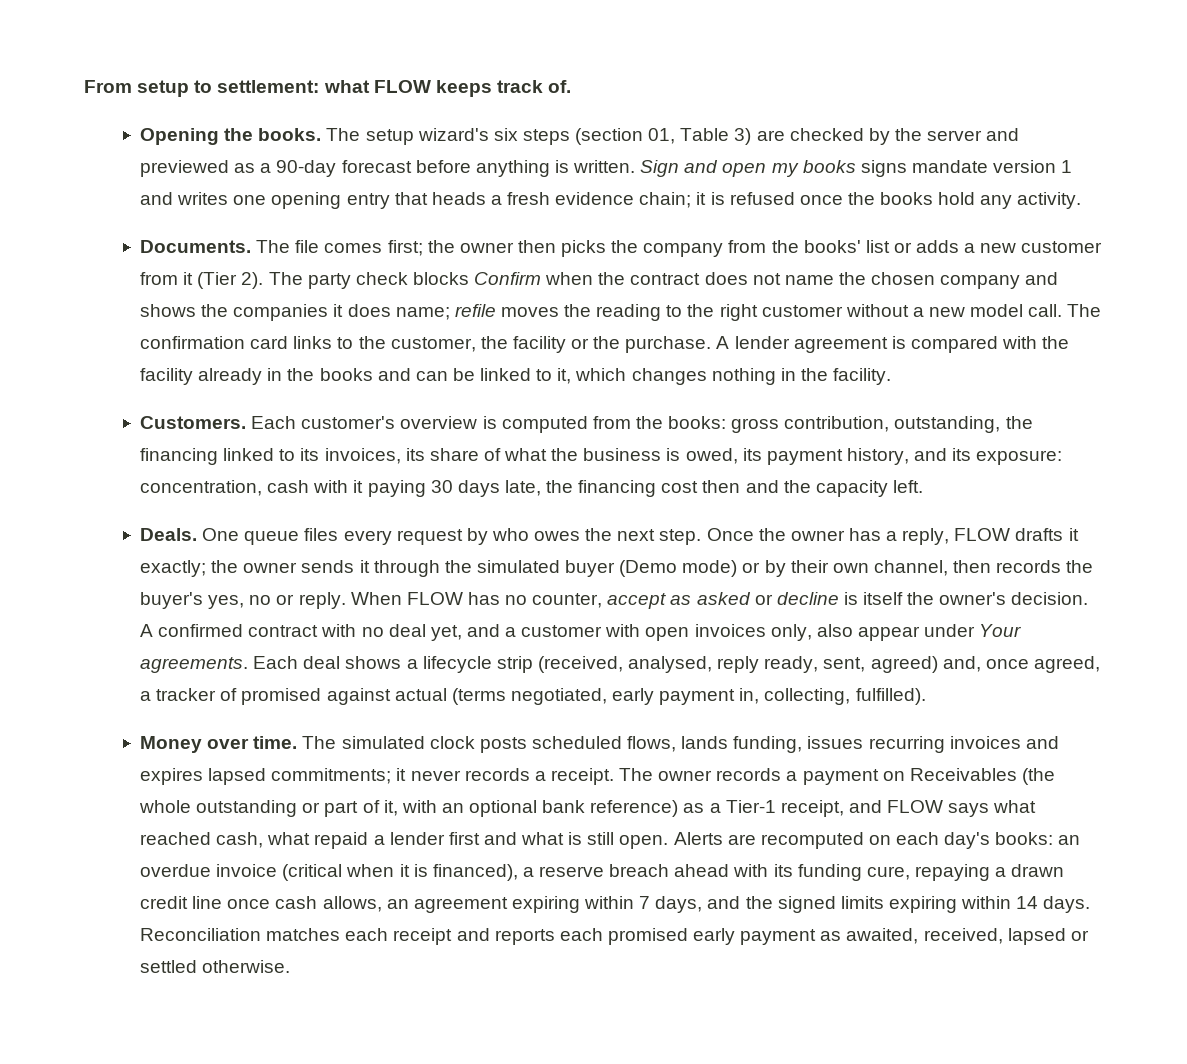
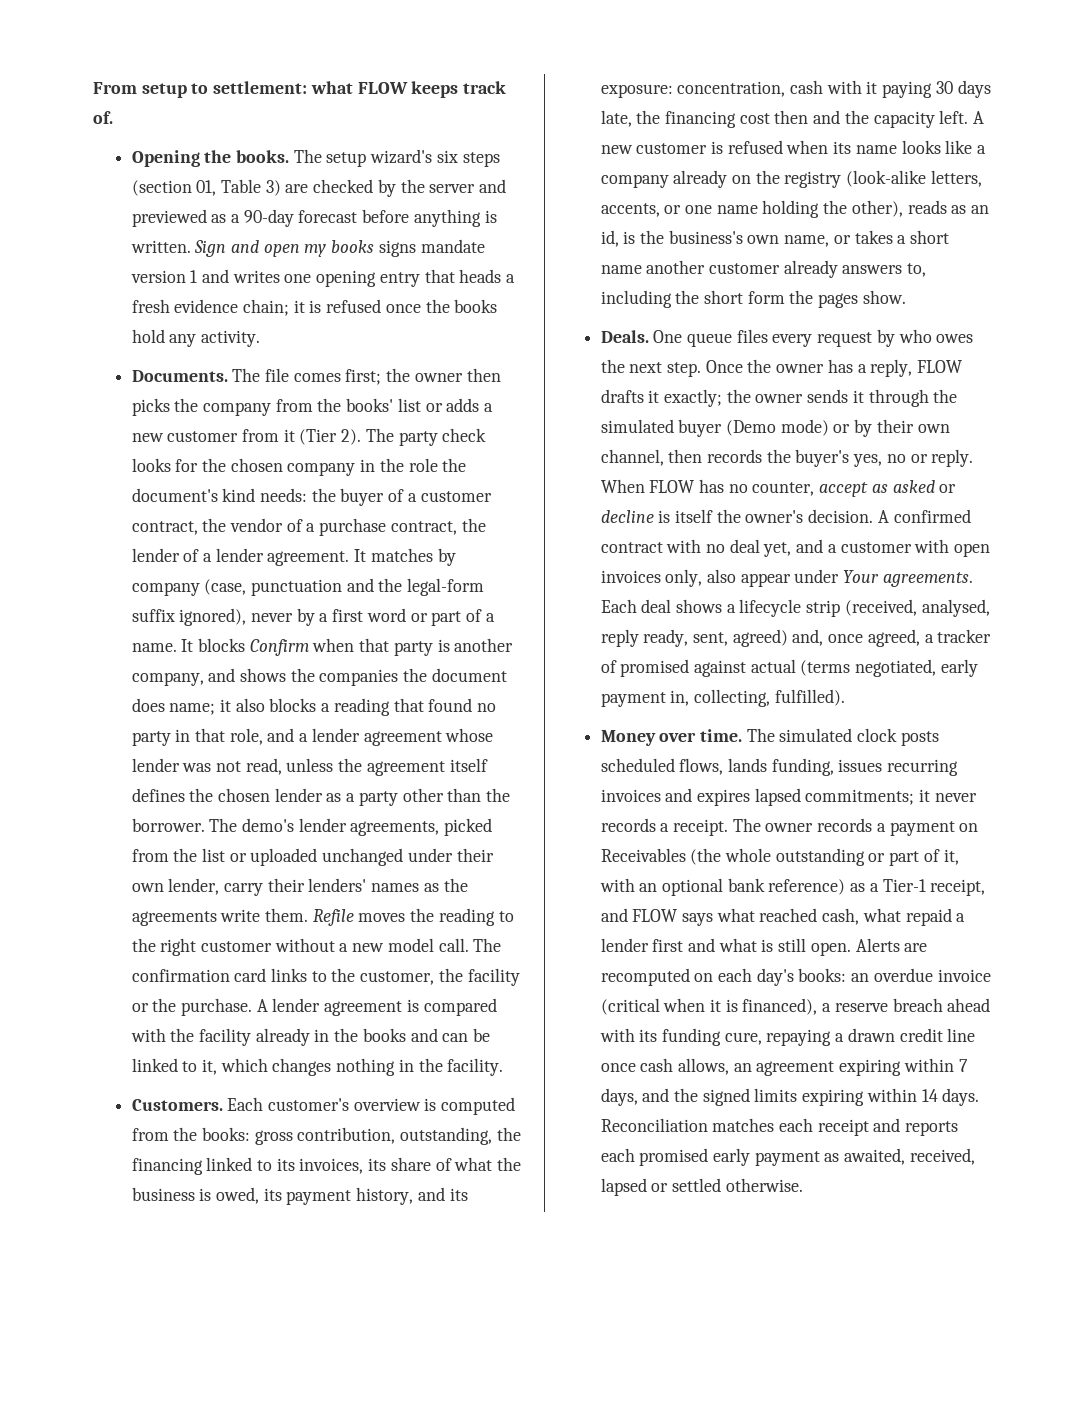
[412,272,1059,289] [140,304,496,321] blocks Confirm when the contract does not name the chosen company and shows the companies it does name; refile -> [131,458,467,476] [131,488,492,506] [131,518,486,536] [131,548,456,566] [131,578,485,596] [131,608,495,626] [131,638,514,656] [131,668,507,686] [131,698,497,716] [131,728,494,746] [131,758,488,776] [131,788,511,806] [131,818,493,836] [131,848,494,866] [131,878,468,896] [131,908,354,926] looks for the chosen company in the role the document's kind needs: the buyer of a customer contract, the vendor of a purchase contract, the lender of a lender agreement. It matches by company (case, punctuation and the legal-form suffix ignored), never by a first word or part of a name. It blocks Confirm when that party is another company, and shows the companies the document does name; it also blocks a reading that found no party in that role, and a lender agreement whose lender was not read, unless the agreement itself defines the chosen lender as a party other than the borrower. The demo's lender agreements, picked from the list or uploaded unchanged under their own lender, carry their lenders' names as the agreements write them. Refile
(923, 486) none -> [973,111,985,124] [600,140,987,154] [600,170,982,188] [600,200,990,218] [600,230,950,247] [600,260,927,278] [600,290,906,308] A new customer is refused when its name looks like a company already on the registry (look-alike letters, accents, or one name holding the other), reads as an id, is the business's own name, or takes a short name another customer already answers to, including the short form the pages show.

